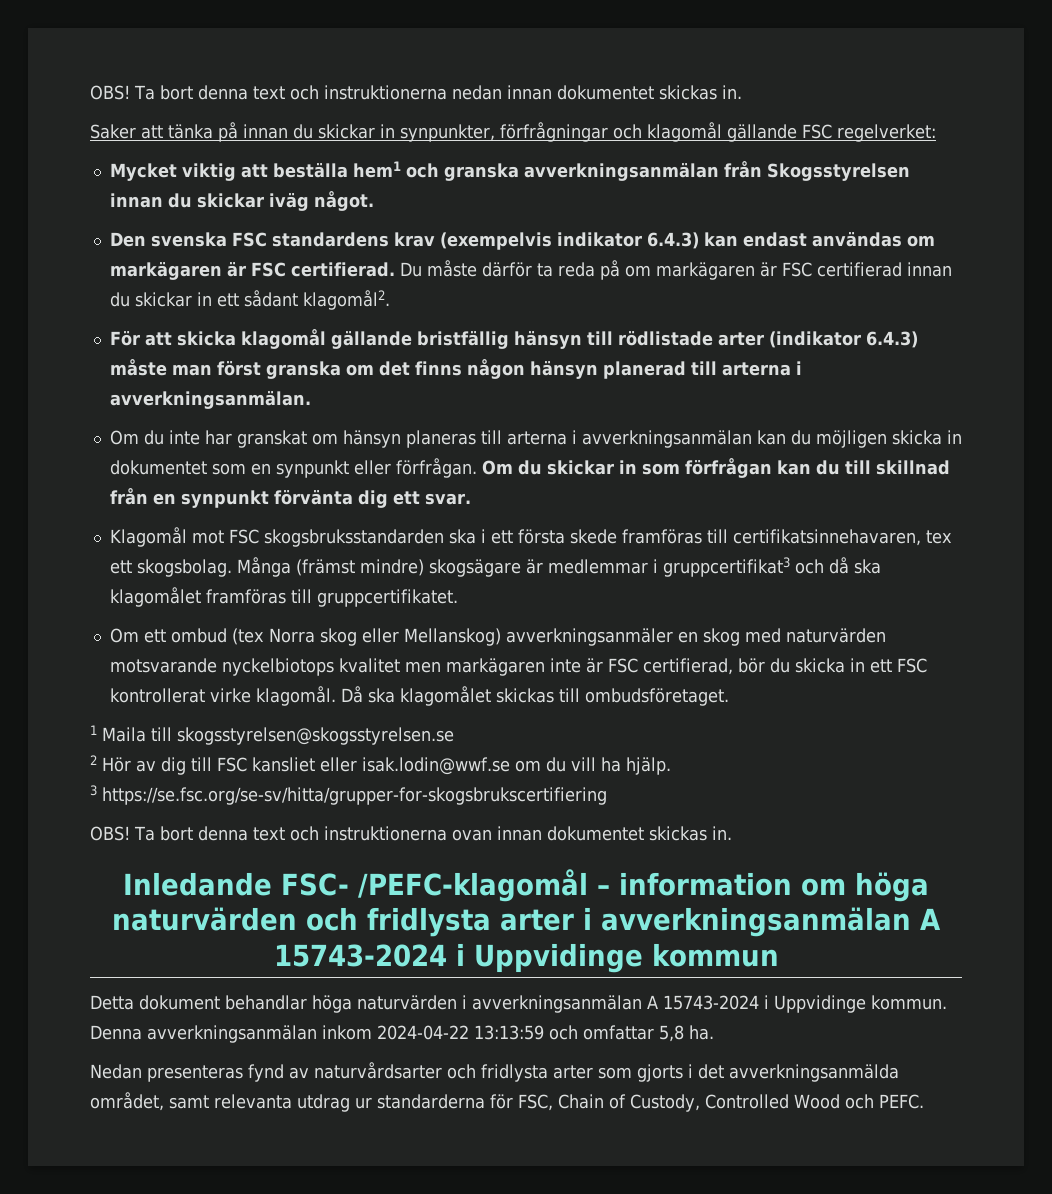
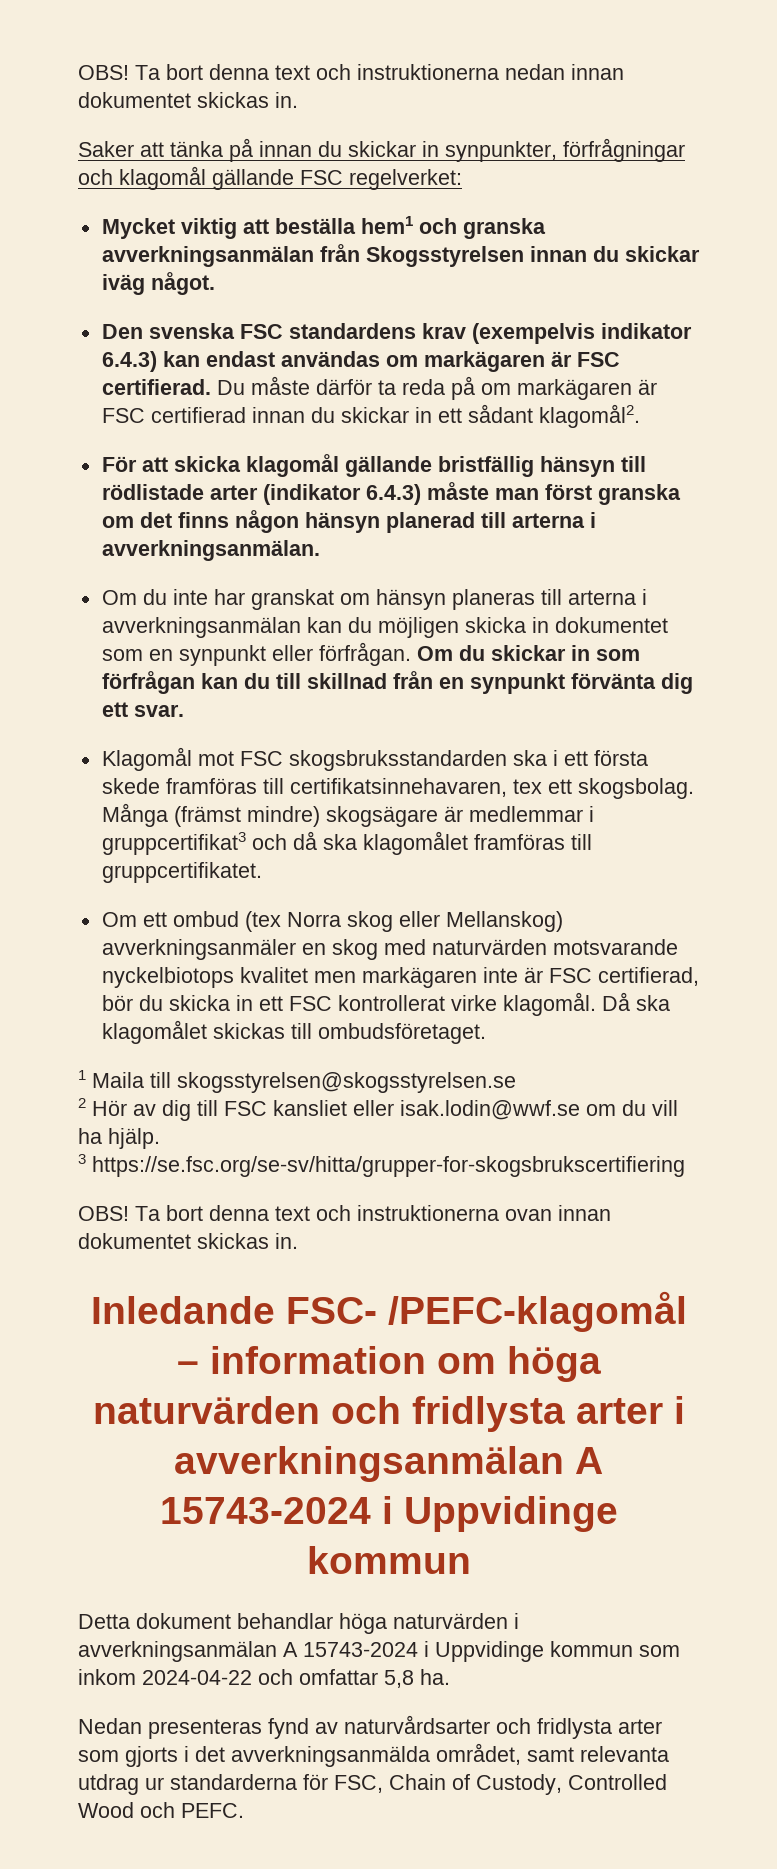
[871,995,947,1010] [90,1025,317,1043] kommun. Denna avverkningsanmälan -> [550,1641,680,1657] kommun som
[474,1025,544,1040] 13:13:59 -> (252, 1677) none

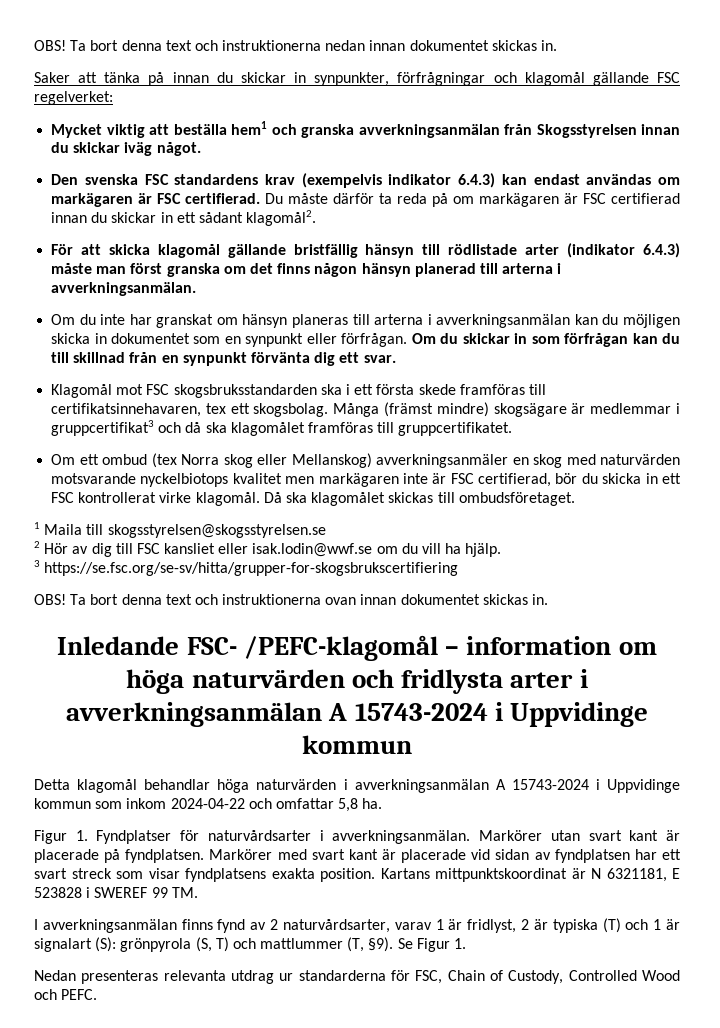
[136,1613,231,1629] dokument -> [77,779,138,793] klagomål
[78,1715,662,1739] [78,1743,574,1767] Nedan presenteras fynd av naturvårdsarter och fridlysta arter som gjorts i det avverkningsanmälda området, samt -> [34,830,681,844] [34,849,681,863] [34,868,680,882] [34,887,198,898] [34,918,681,933] [34,937,467,952] [34,970,159,984] Figur 1. Fyndplatser för naturvårdsarter i avverkningsanmälan. Markörer utan svart kant är placerade på fyndplatsen. Markörer med svart kant är placerade vid sidan av fyndplatsen har ett svart streck som visar fyndplatsens exakta position. Kartans mittpunktskoordinat är N 6321181, E 523828 i SWEREF 99 TM. // I avverkningsanmälan finns fynd av 2 naturvårdsarter, varav 1 är fridlyst, 2 är typiska (T) och 1 är signalart (S): grönpyrola (S, T) och mattlummer (T, §9). Se Figur 1. // Nedan presenteras

